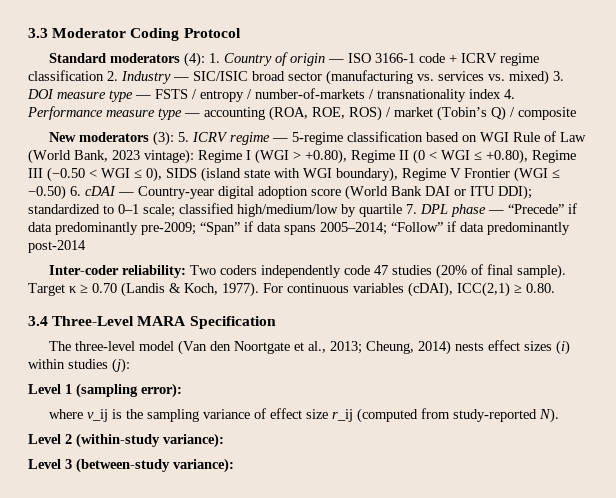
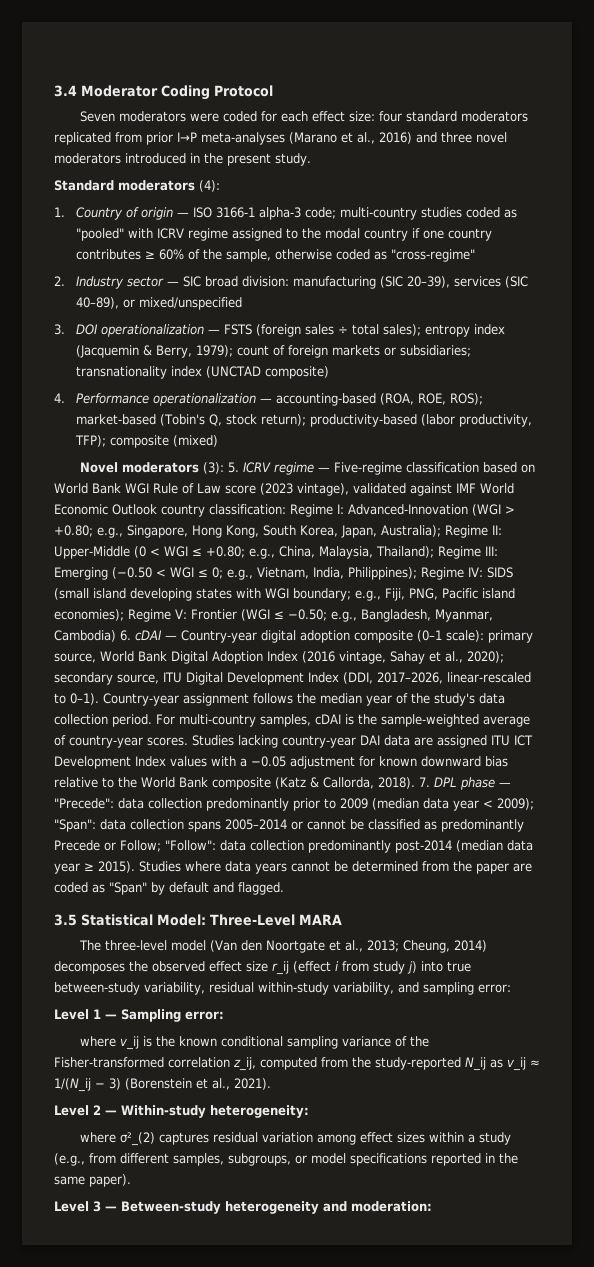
[28,28,48,38] 3.3 -> [54,85,77,97] 3.4
(241, 33) none -> [80,111,529,122] [54,132,507,145] [54,153,311,166] // Seven moderators were coded for each effect size: four standard moderators replicated from prior I→P meta-analyses (Marano et al., 2016) and three novel moderators introduced in the present study.
(205, 59) none -> (220, 186) //
[418,53,539,66] [28,70,564,85] [27,88,515,102] [27,106,576,121] [48,132,76,142] code + ICRV regime classification 2. Industry — SIC/ISIC broad sector (manufacturing vs. services vs. mixed) 3. DOI measure type — FSTS / entropy / number-of-markets / transnationality index 4. Performance measure type — accounting (ROA, ROE, ROS) / market (Tobin’s Q) / composite // New -> [259,207,518,220] [76,228,493,241] [76,249,476,262] [54,276,529,289] [76,297,243,310] [54,324,506,337] [76,345,472,358] [76,366,330,379] [54,393,484,406] [76,414,533,427] [75,435,219,448] [80,462,119,473] alpha-3 code; multi-country studies coded as "pooled" with ICRV regime assigned to the modal country if one country contributes ≥ 60% of the sample, otherwise coded as "cross-regime" // 2. Industry sector — SIC broad division: manufacturing (SIC 20–39), services (SIC 40–89), or mixed/unspecified // 3. DOI operationalization — FSTS (foreign sales ÷ total sales); entropy index (Jacquemin & Berry, 1979); count of foreign markets or subsidiaries; transnationality index (UNCTAD composite) // 4. Performance operationalization — accounting-based (ROA, ROE, ROS); market-based (Tobin's Q, stock return); productivity-based (labor productivity, TFP); composite (mixed) // Novel
[291,132,343,145] 5-regime -> [334,462,403,475] Five-regime
(477, 138) none -> [54,483,121,494] World Bank
[28,149,576,164] [28,167,560,182] [28,185,66,200] (World Bank, 2023 vintage): Regime I (WGI > +0.80), Regime II (0 < WGI ≤ +0.80), Regime III (−0.50 < WGI ≤ 0), SIDS (island state with WGI boundary), Regime V Frontier (WGI ≤ −0.50) -> [225,483,514,496] [54,504,515,517] [54,525,502,538] [54,546,498,559] [54,567,513,580] [54,588,515,601] [54,609,493,622] [54,630,116,642] score (2023 vintage), validated against IMF World Economic Outlook country classification: Regime I: Advanced-Innovation (WGI > +0.80; e.g., Singapore, Hong Kong, South Korea, Japan, Australia); Regime II: Upper-Middle (0 < WGI ≤ +0.80; e.g., China, Malaysia, Thailand); Regime III: Emerging (−0.50 < WGI ≤ 0; e.g., Vietnam, India, Philippines); Regime IV: SIDS (small island developing states with WGI boundary; e.g., Fiji, PNG, Pacific island economies); Regime V: Frontier (WGI ≤ −0.50; e.g., Bangladesh, Myanmar, Cambodia)
[311,185,532,200] [28,203,577,217] [28,221,570,235] [28,240,86,253] [48,264,566,279] [28,282,555,297] [28,316,48,326] score (World Bank DAI or ITU DDI); standardized to 0–1 scale; classified high/medium/low by quartile 7. DPL phase — “Precede” if data predominantly pre-2009; “Span” if data spans 2005–2014; “Follow” if data predominantly post-2014 // Inter-coder reliability: Two coders independently code 47 studies (20% of final sample). Target κ ≥ 0.70 (Landis & Koch, 1977). For continuous variables (cDAI), ICC(2,1) ≥ 0.80. // 3.4 -> [354,630,533,643] [54,651,504,664] [54,672,531,685] [54,693,505,706] [54,714,530,727] [54,735,533,748] [54,756,508,769] [54,777,511,790] [54,798,534,811] [54,819,524,832] [54,840,533,853] [54,861,532,874] [54,882,284,895] [54,914,206,926] composite (0–1 scale): primary source, World Bank Digital Adoption Index (2016 vintage, Sahay et al., 2020); secondary source, ITU Digital Development Index (DDI, 2017–2026, linear-rescaled to 0–1). Country-year assignment follows the median year of the study's data collection period. For multi-country samples, cDAI is the sample-weighted average of country-year scores. Studies lacking country-year DAI data are assigned ITU ICT Development Index values with a −0.05 adjustment for known downward bias relative to the World Bank composite (Katz & Callorda, 2018). 7. DPL phase — "Precede": data collection predominantly prior to 2009 (median data year < 2009); "Span": data collection spans 2005–2014 or cannot be classified as predominantly Precede or Follow; "Follow": data collection predominantly post-2014 (median data year ≥ 2015). Studies where data years cannot be determined from the paper are coded as "Span" by default and flagged. // 3.5 Statistical Model:
[189,316,276,329] Specification -> (342, 919) none
[454,340,570,355] [28,358,130,373] nests effect sizes (i) within studies (j): -> [54,961,471,975] [54,982,511,995] decomposes the observed effect size r_ij (effect i from study j) into true between-study variability, residual within-study variability, and sampling error:
[76,383,182,398] (sampling error): -> [105,1009,224,1022] — Sampling error:
(143, 414) none -> [179,1036,284,1047] known conditional
[269,408,559,423] [28,433,224,448] [28,458,234,473] effect size r_ij (computed from study-reported N). // Level 2 (within-study variance): // Level 3 (between-study variance): -> [410,1036,430,1047] [54,1057,540,1071] [54,1078,271,1092] [54,1105,309,1118] [80,1132,512,1146] [54,1153,518,1166] [54,1174,131,1187] [54,1201,432,1214] the Fisher-transformed correlation z_ij, computed from the study-reported N_ij as v_ij ≈ 1/(N_ij − 3) (Borenstein et al., 2021). // Level 2 — Within-study heterogeneity: // where σ²_(2) captures residual variation among effect sizes within a study (e.g., from different samples, subgroups, or model specifications reported in the same paper). // Level 3 — Between-study heterogeneity and moderation:

